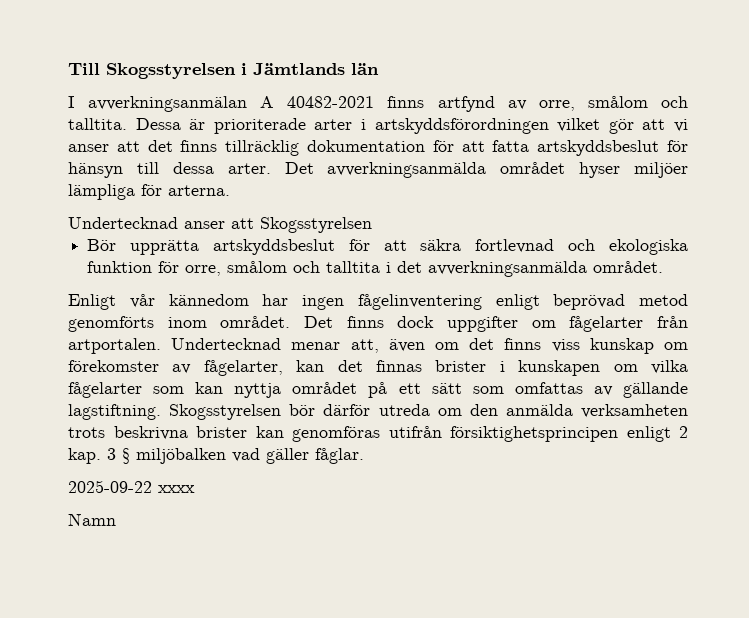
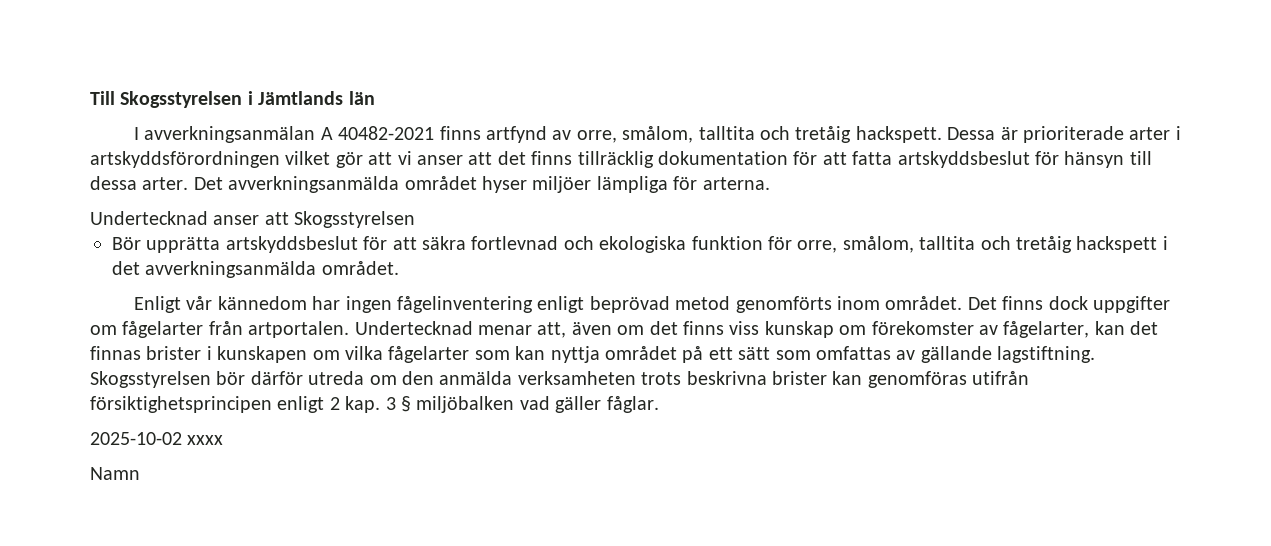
[587,96,688,108] [68,118,127,130] smålom och talltita. -> [622,126,942,143] smålom, talltita och tretåig hackspett.
[227,261,381,273] smålom och talltita -> [842,236,1158,253] smålom, talltita och tretåig hackspett
[68,480,152,493] 2025-09-22 -> [90,432,182,445] 2025-10-02

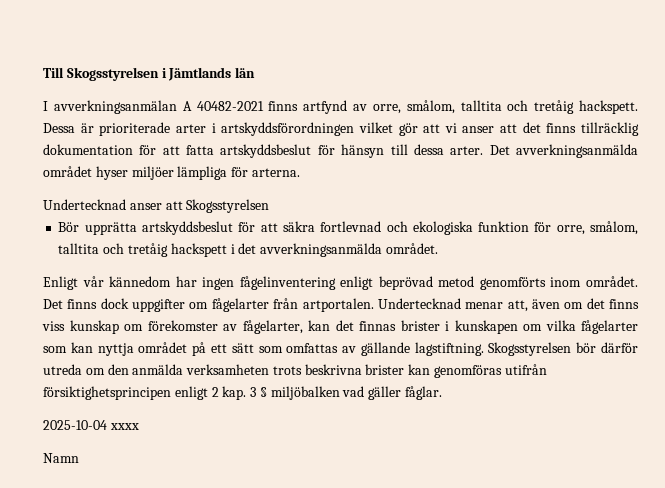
[90,432,182,445] 2025-10-02 -> [43,420,107,430] 2025-10-04

